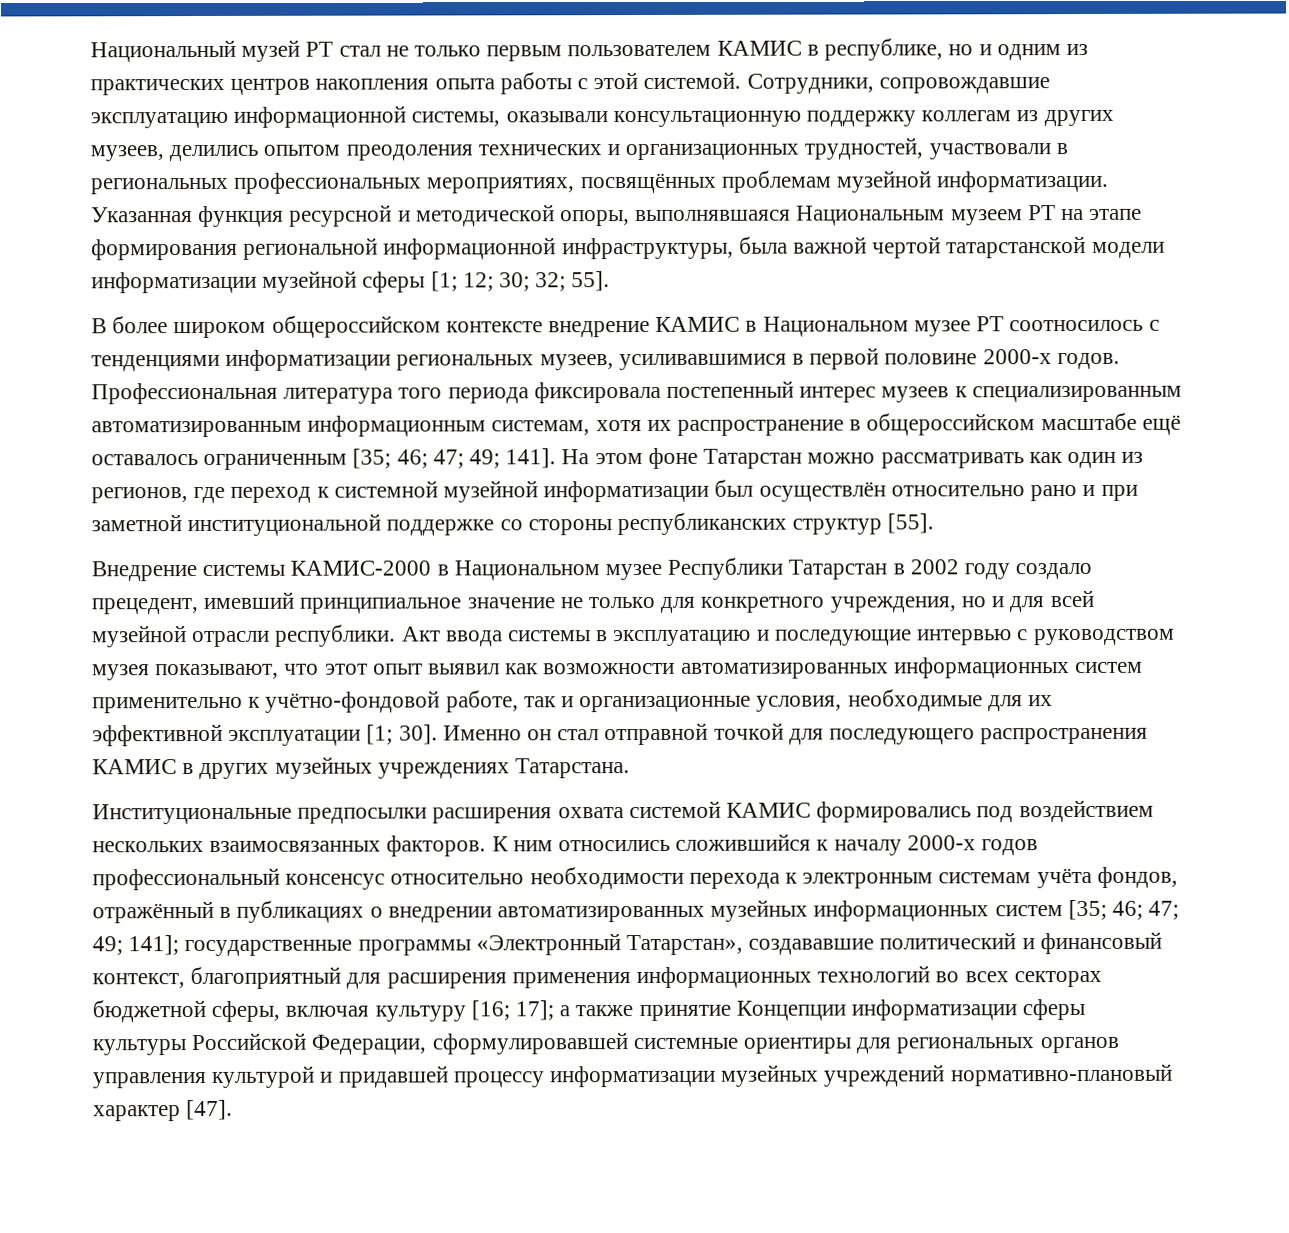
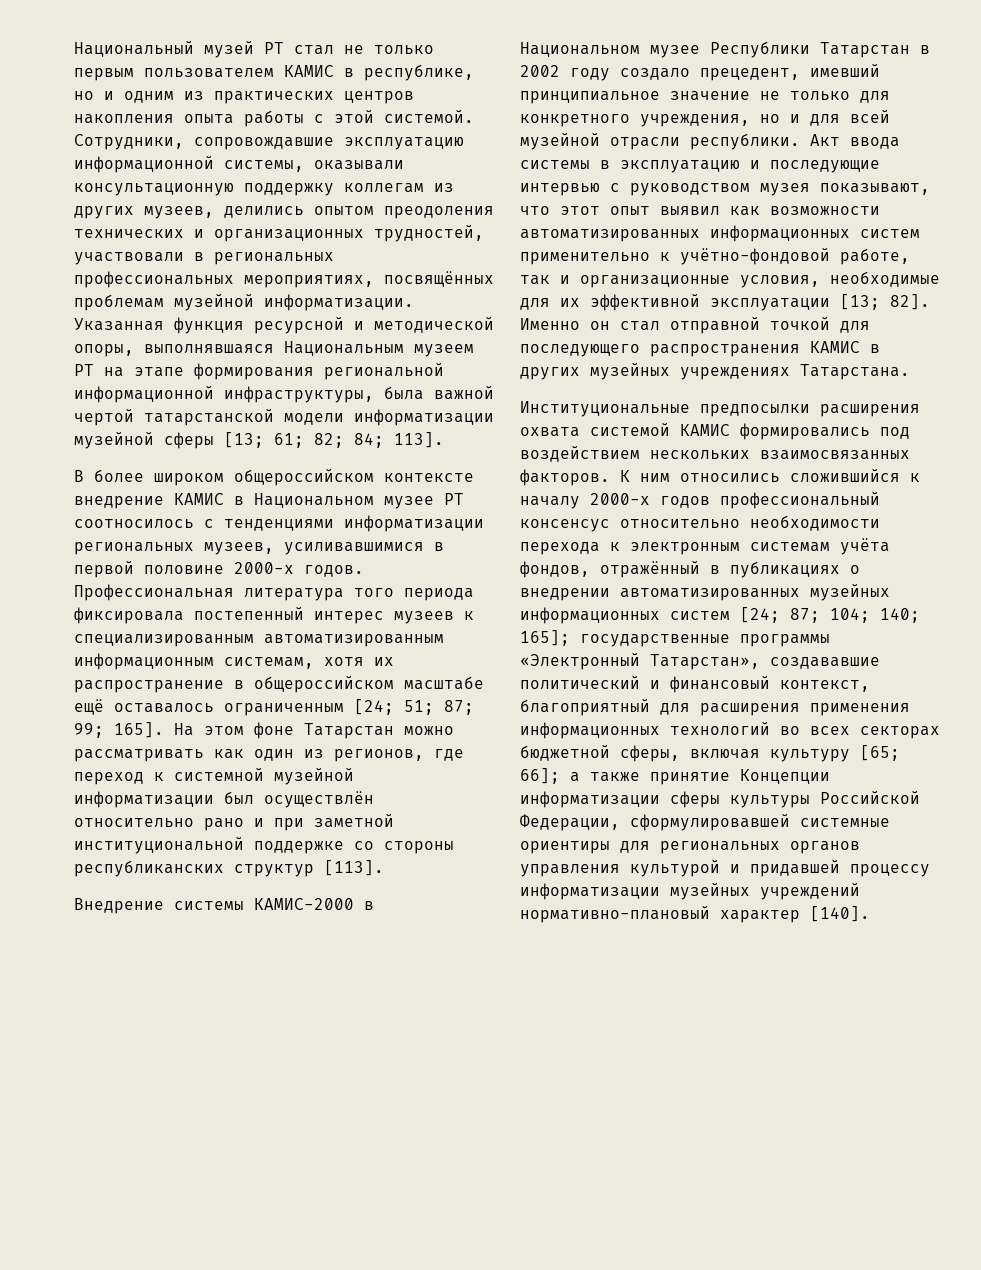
[430,271,611,292] [1; 12; 30; 32; 55]. -> [224,432,444,448] [13; 61; 82; 84; 113].
[352,448,557,469] [35; 46; 47; 49; 141]. -> [354,699,474,715] [74,722,164,738] [24; 51; 87; 99; 165].
[887,513,935,534] [55]. -> [324,860,384,876] [113].
[366,724,438,745] [1; 30]. -> [840,294,930,310] [13; 82].
[1067,899,1180,921] [92,935,180,956] [35; 46; 47; 49; 141]; -> [740,607,920,623] [520,630,570,646] [24; 87; 104; 140; 165];
[470,1000,555,1021] [16; 17]; -> [860,745,900,761] [520,768,560,784] [65; 66];
[186,1099,234,1121] [47]. -> [810,906,870,922] [140].

